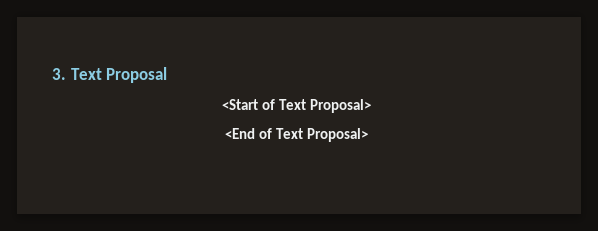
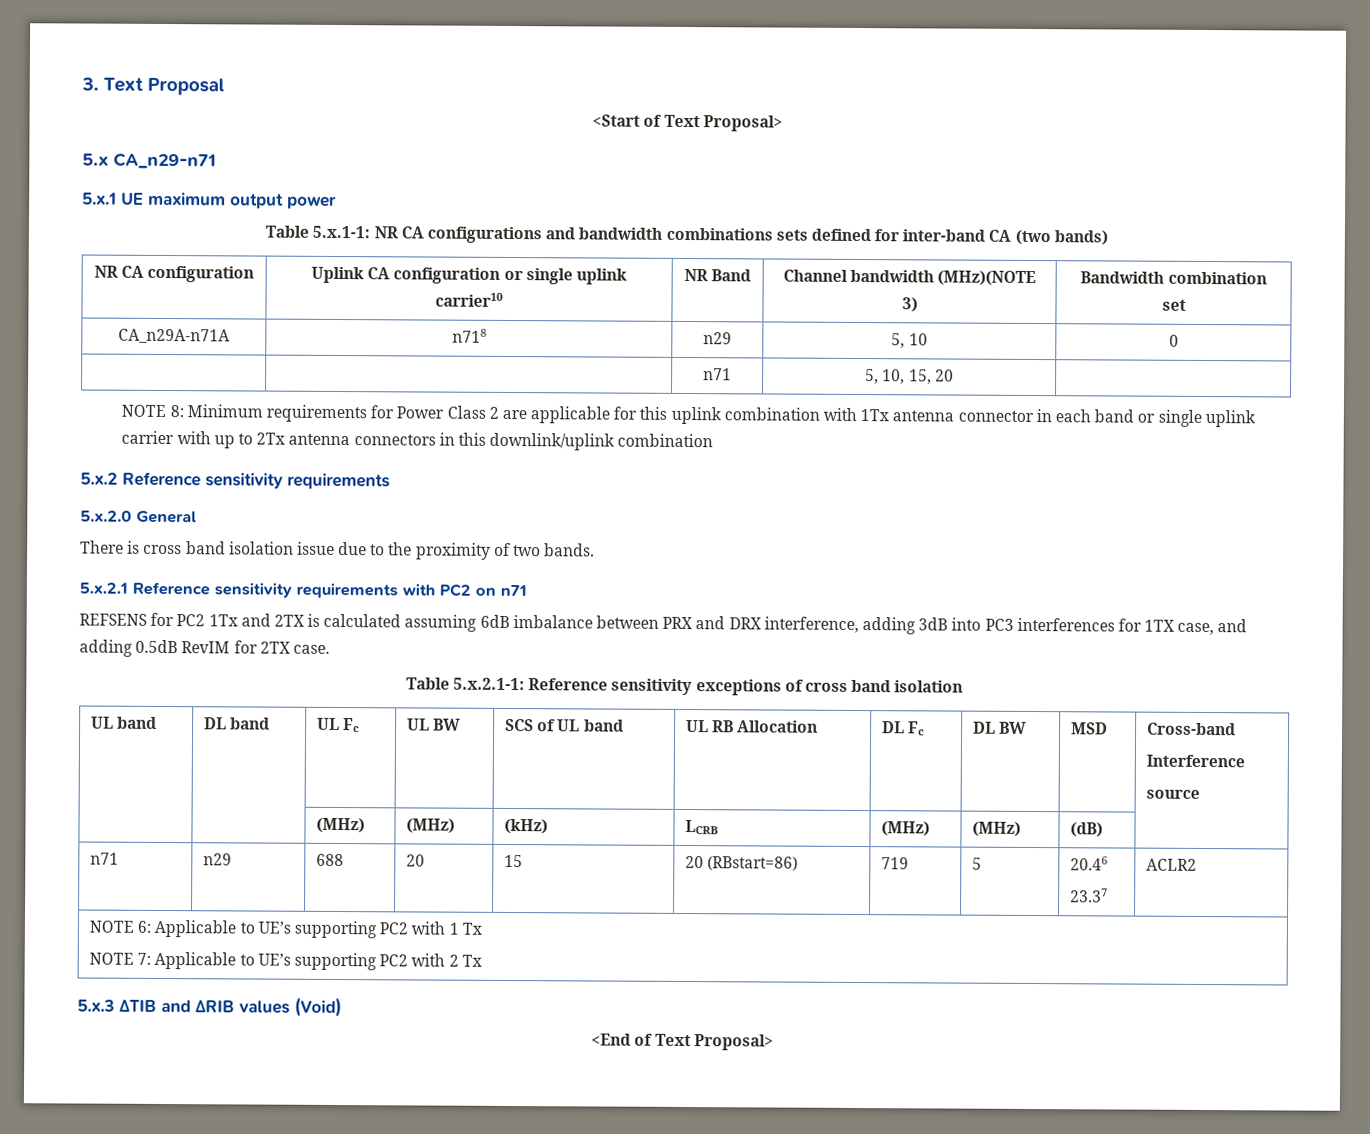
(371, 106) none -> [82,152,216,170] [82,191,337,209] [265,225,1108,246] [93,265,255,283] [311,266,627,285] [435,292,503,307] [683,268,752,282] [782,269,1037,287] [901,297,918,313] [1080,271,1267,285] [1161,299,1186,311] [118,328,230,344] [451,328,487,343] [703,332,732,345] [891,333,928,349] [1168,334,1179,347] [703,368,732,381] [865,369,954,385] [121,404,1256,428] [121,430,714,451] [80,471,390,490] [80,510,197,524] [80,540,596,560] [79,581,527,599] [79,612,1248,636] [79,639,330,657] [405,677,964,696] [91,716,158,729] [204,717,271,730] [317,717,361,733] [407,718,462,731] [505,718,624,732] [686,720,819,733] [882,721,926,736] [973,721,1028,734] [1071,722,1109,735] [1147,722,1237,736] [1146,754,1246,768] [1146,789,1201,799] [316,817,366,834] [406,818,456,834] [504,818,549,835] [685,820,719,835] [881,821,931,837] [972,821,1022,837] [1070,822,1104,838] [90,852,120,865] [203,853,233,866] [316,853,345,867] [406,854,426,867] [504,854,524,868] [685,856,799,871] [881,857,910,870] [972,857,983,870] [1070,856,1109,871] [1070,888,1109,903] [1146,858,1198,871] [89,919,482,939] [89,951,482,971] [77,996,342,1018] // 5.x CA_n29-n71 // 5.x.1 UE maximum output power // Table 5.x.1-1: NR CA configurations and bandwidth combinations sets defined for inter-band CA (two bands) // NR CA configuration | Uplink CA configuration or single uplink carrier10 | NR Band | Channel bandwidth (MHz)(NOTE 3) | Bandwidth combination set // CA_n29A-n71A | n718 | n29 | 5, 10 | 0 // | | n71 | 5, 10, 15, 20 | // NOTE 8: Minimum requirements for Power Class 2 are applicable for this uplink combination with 1Tx antenna connector in each band or single uplink carrier with up to 2Tx antenna connectors in this downlink/uplink combination // 5.x.2 Reference sensitivity requirements // 5.x.2.0 General // There is cross band isolation issue due to the proximity of two bands. // 5.x.2.1 Reference sensitivity requirements with PC2 on n71 // REFSENS for PC2 1Tx and 2TX is calculated assuming 6dB imbalance between PRX and DRX interference, adding 3dB into PC3 interferences for 1TX case, and adding 0.5dB RevIM for 2TX case. // Table 5.x.2.1-1: Reference sensitivity exceptions of cross band isolation // UL band | DL band | UL Fc | UL BW | SCS of UL band | UL RB Allocation | DL Fc | DL BW | MSD | Cross-band // Interference // source // | | (MHz) | (MHz) | (kHz) | LCRB | (MHz) | (MHz) | (dB) | // n71 | n29 | 688 | 20 | 15 | 20 (RBstart=86) | 719 | 5 | 20.46 // 23.37 | ACLR2 // NOTE 6: Applicable to UE’s supporting PC2 with 1 Tx // NOTE 7: Applicable to UE’s supporting PC2 with 2 Tx // 5.x.3 ∆TIB and ∆RIB values (Void)

